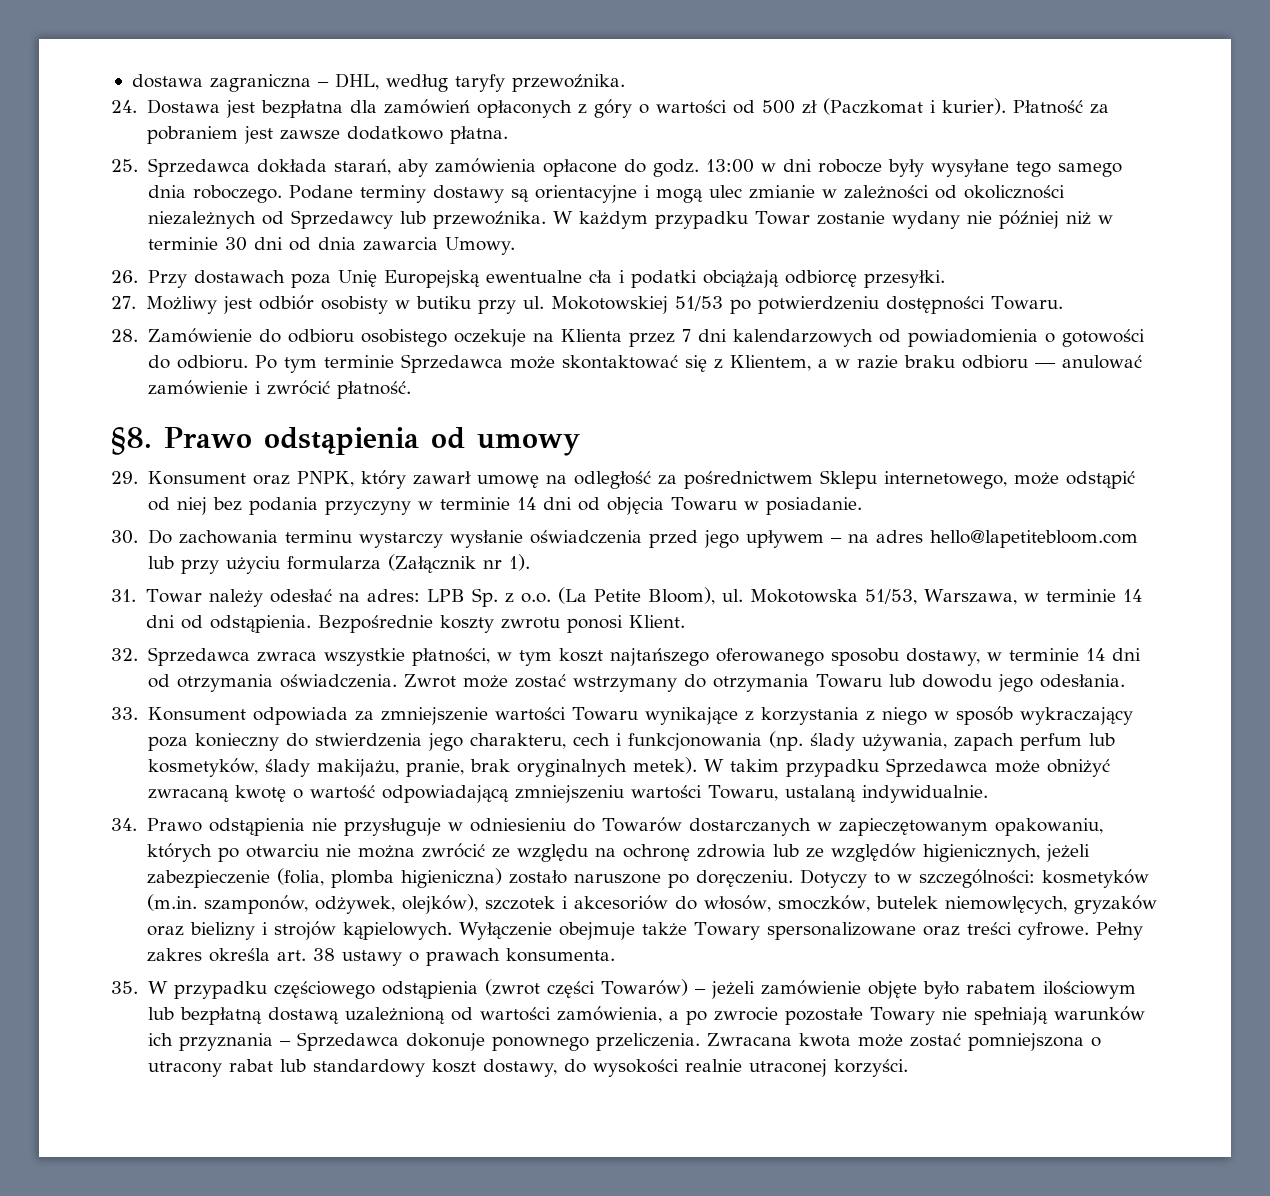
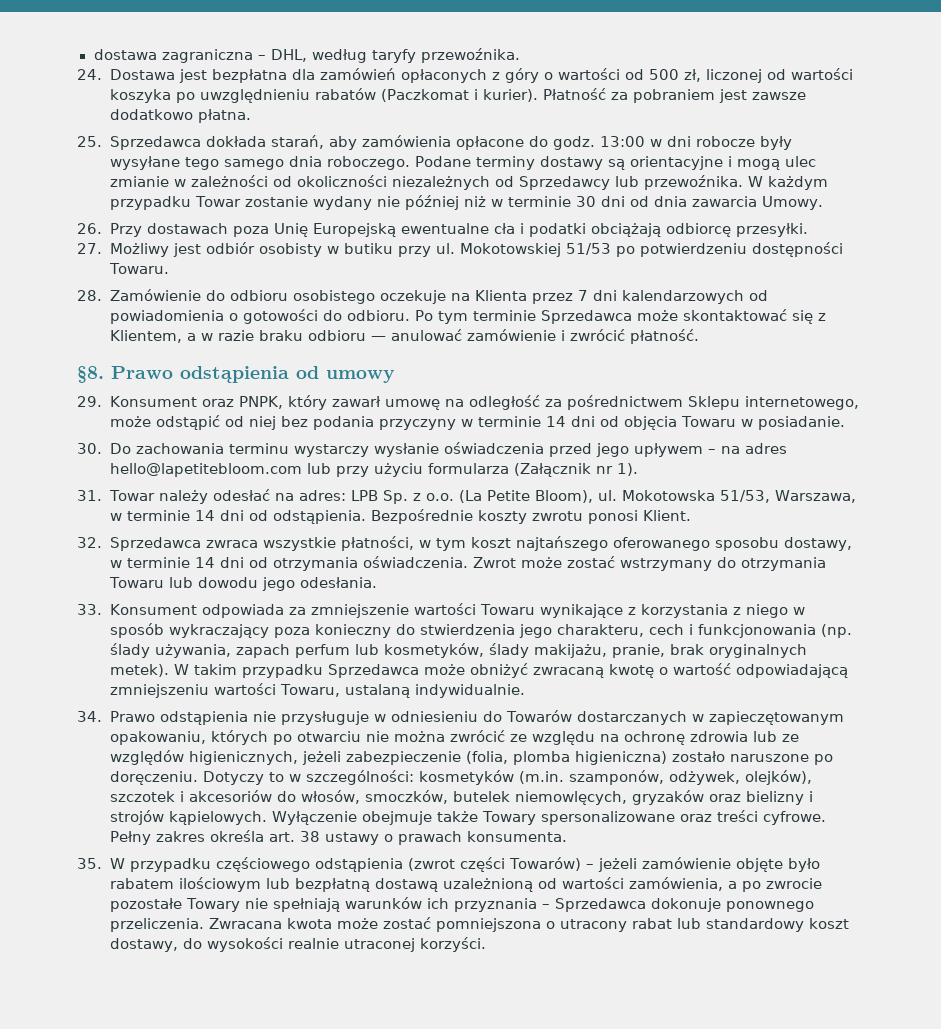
[801,100,817,114] zł -> [683,68,853,83] [109,88,376,103] zł, liczonej od wartości koszyka po uwzględnieniu rabatów

